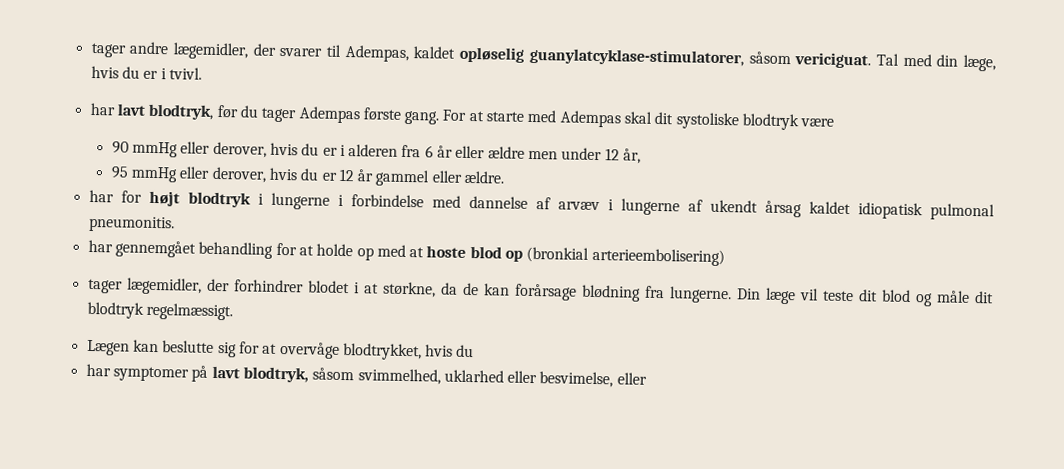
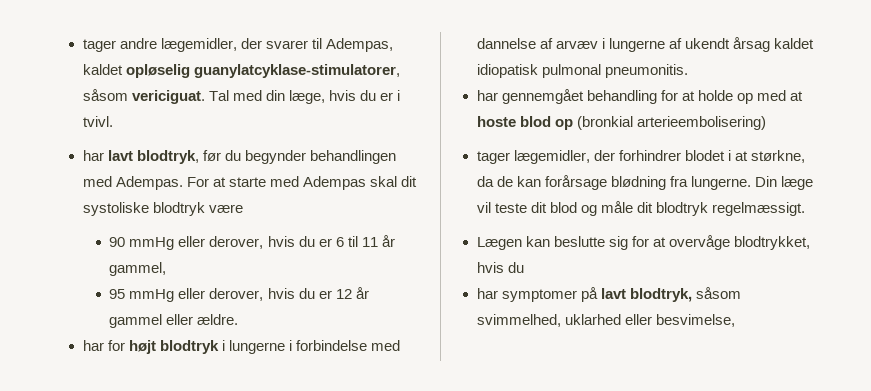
[261,106,440,125] tager Adempas første gang. -> [244,150,396,164] [82,176,183,190] begynder behandlingen med Adempas.
[339,144,642,164] i alderen fra 6 år eller ældre men under 12 år, -> [335,235,395,247] [109,262,167,276] 6 til 11 år gammel,
[616,372,647,385] eller -> (735, 320) none

